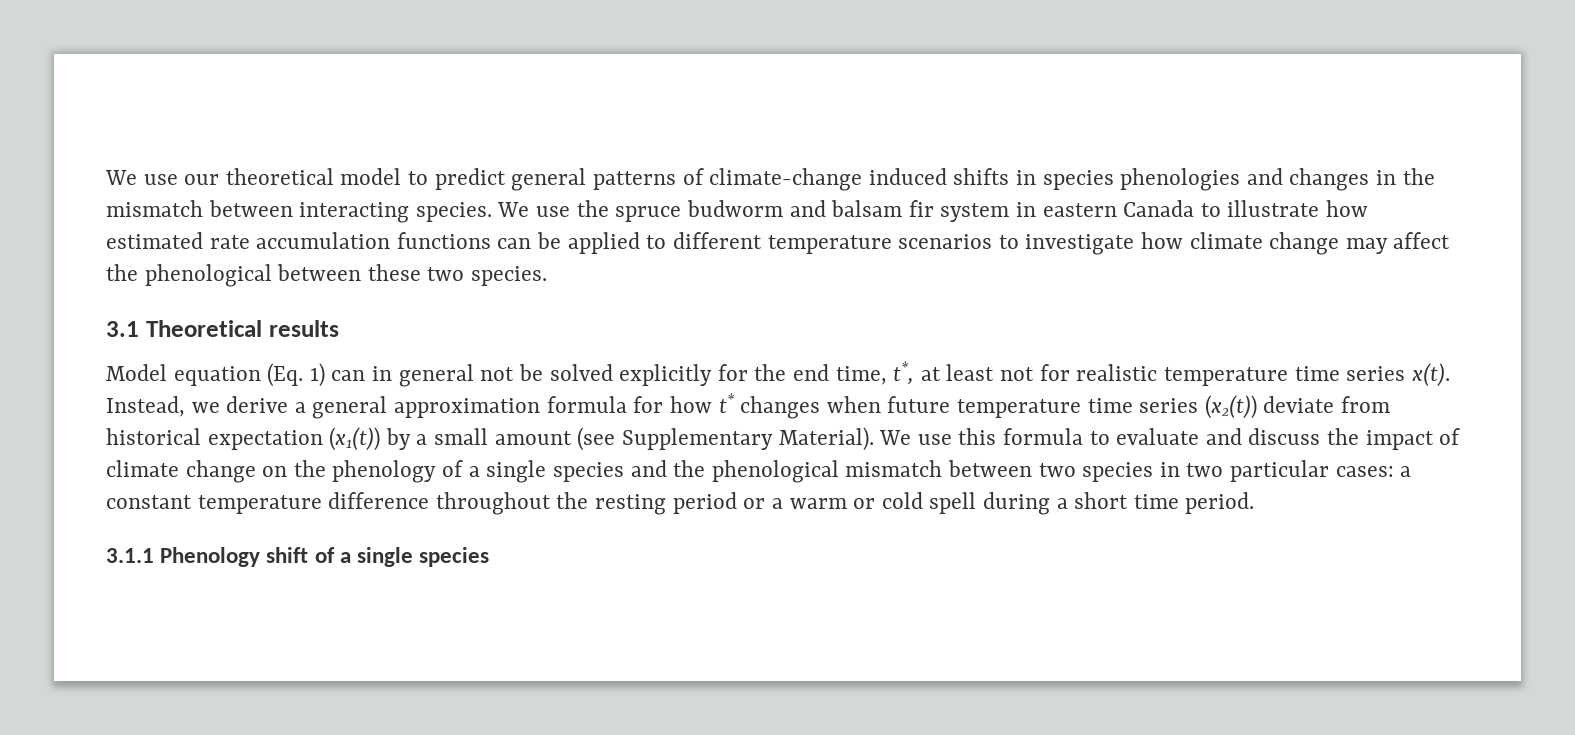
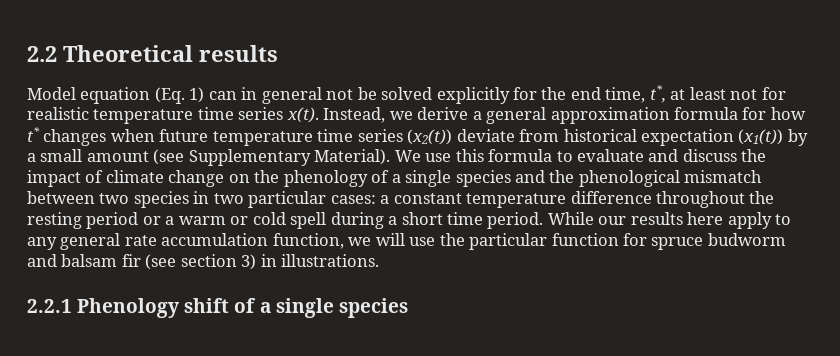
[105,168,1435,191] [106,200,1369,223] [106,232,1451,255] [106,264,548,287] [106,321,139,337] We use our theoretical model to predict general patterns of climate-change induced shifts in species phenologies and changes in the mismatch between interacting species. We use the spruce budworm and balsam fir system in eastern Canada to illustrate how estimated rate accumulation functions can be applied to different temperature scenarios to investigate how climate change may affect the phenological between these two species. // 3.1 -> [27,46,57,62] 2.2
[106,548,154,563] // 3.1.1 -> [547,212,792,229] [27,233,786,250] [27,254,380,270] [27,299,72,313] While our results here apply to any general rate accumulation function, we will use the particular function for spruce budworm and balsam fir (see section 3) in illustrations. // 2.2.1

